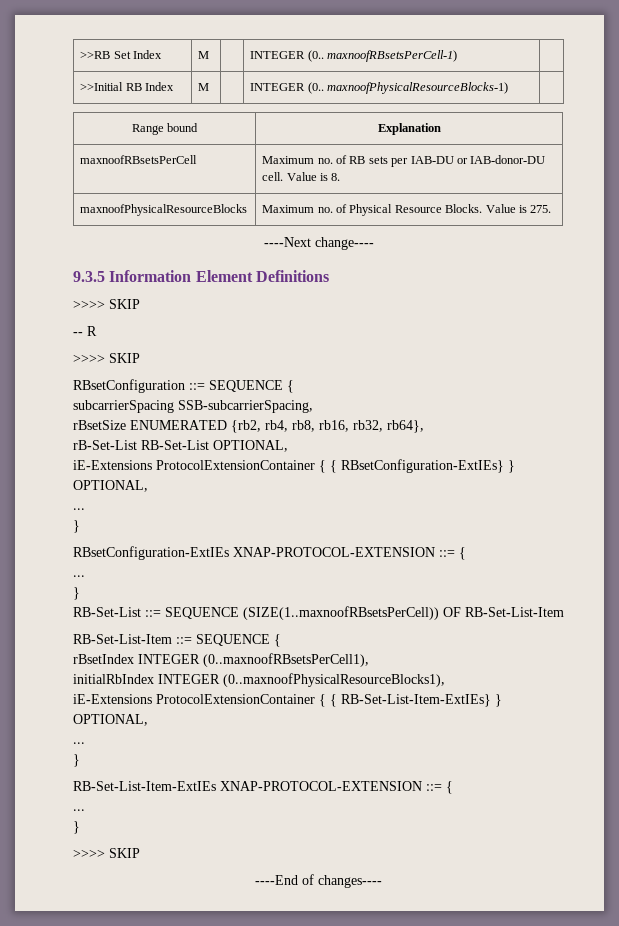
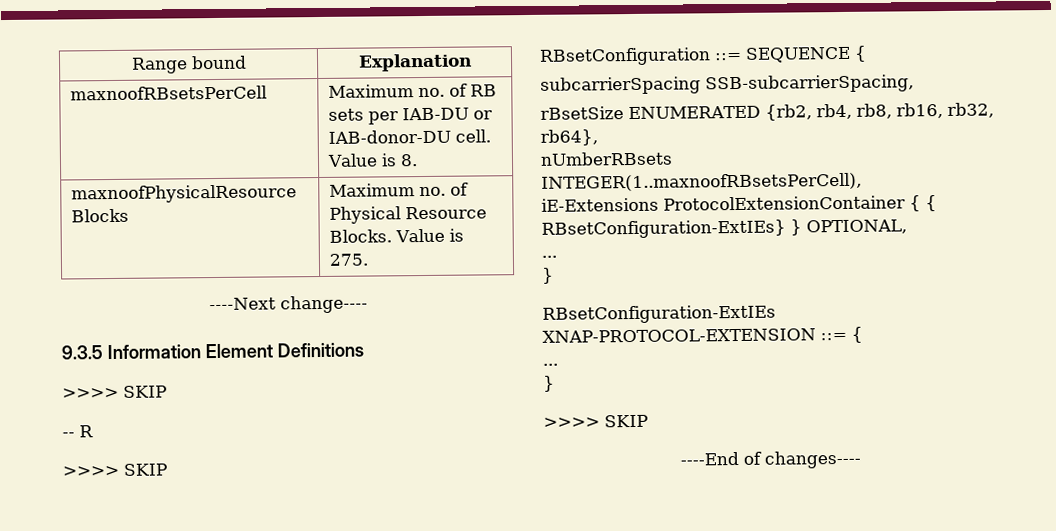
[80,50,163,59] [198,51,210,59] [250,50,458,62] [80,82,175,91] [198,83,210,91] [250,82,509,94] >>RB Set Index | M | | INTEGER (0.. maxnoofRBsetsPerCell-1) | // >>Initial RB Index | M | | INTEGER (0.. maxnoofPhysicalResourceBlocks-1) | // -> (130, 65) none
[73,440,288,452] rB-Set-List RB-Set-List OPTIONAL, -> [540,151,673,166] [541,172,862,192] nUmberRBsets INTEGER(1..maxnoofRBsetsPerCell),
[73,606,564,620] [73,634,281,647] [73,653,369,667] [73,673,445,687] [73,694,502,707] [73,714,148,726] [73,742,85,744] [73,754,80,767] [73,781,453,794] [73,809,85,811] [73,821,80,834] // RB-Set-List ::= SEQUENCE (SIZE(1..maxnoofRBsetsPerCell)) OF RB-Set-List-Item // RB-Set-List-Item ::= SEQUENCE { // rBsetIndex INTEGER (0..maxnoofRBsetsPerCell1), // initialRbIndex INTEGER (0..maxnoofPhysicalResourceBlocks1), // iE-Extensions ProtocolExtensionContainer { { RB-Set-List-Item-ExtIEs} } OPTIONAL, // ... // } // RB-Set-List-Item-ExtIEs XNAP-PROTOCOL-EXTENSION ::= { // ... // } -> (555, 383) none

